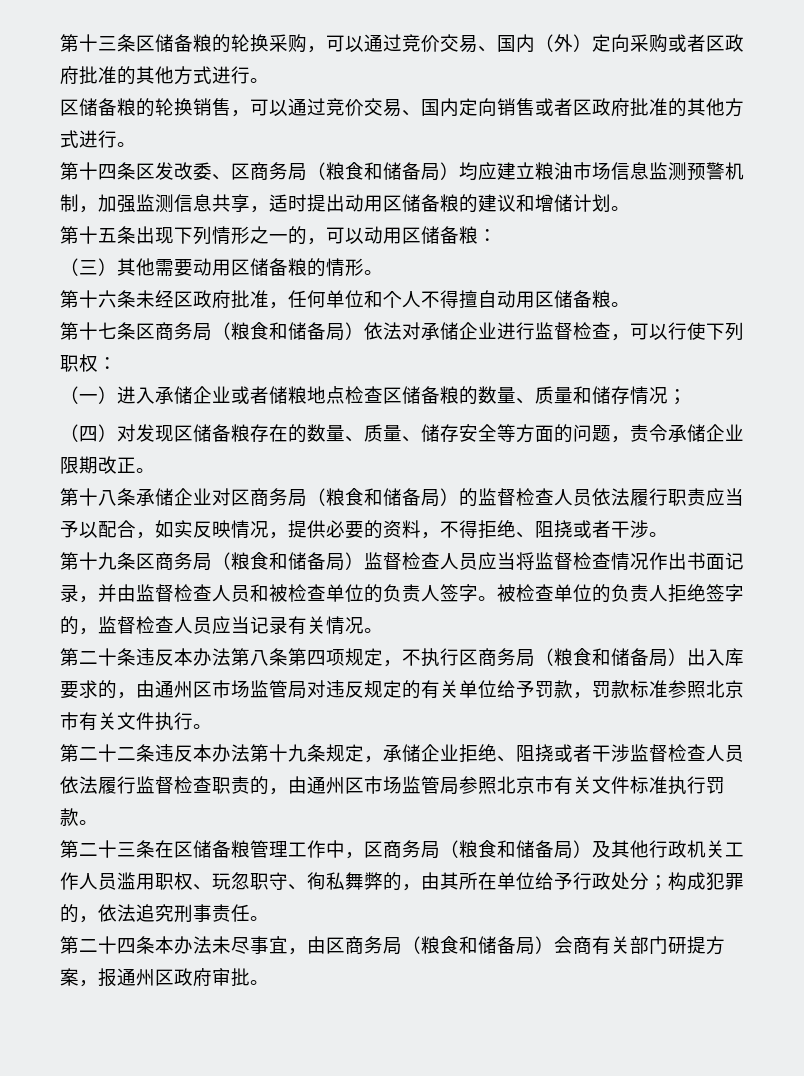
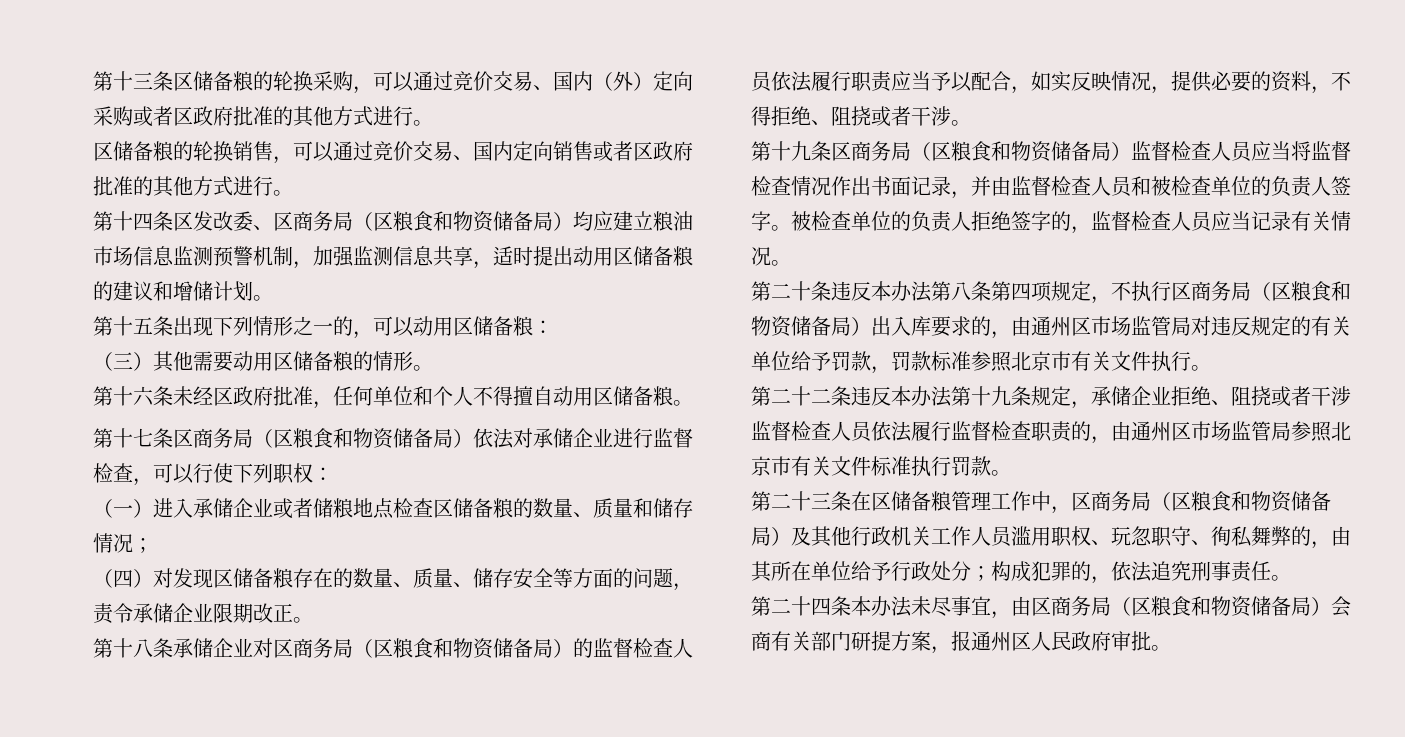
[326,162,383,180] 粮食和 -> [373,211,494,232] 区粮食和物资
[231,322,288,340] 粮食和 -> [273,428,394,449] 区粮食和物资
[326,488,383,506] 粮食和 -> [373,638,494,659] 区粮食和物资
[231,552,288,570] 粮食和 -> [931,141,1052,162] 区粮食和物资
[554,648,611,666] 粮食和 -> [1271,281,1351,301] [751,316,792,337] 区粮食和物资
[459,840,516,858] 粮食和 -> [1171,491,1292,512] 区粮食和物资
[421,936,478,954] 粮食和 -> [1131,596,1252,617] 区粮食和物资
(174, 977) none -> [1031,631,1071,651] 人民

